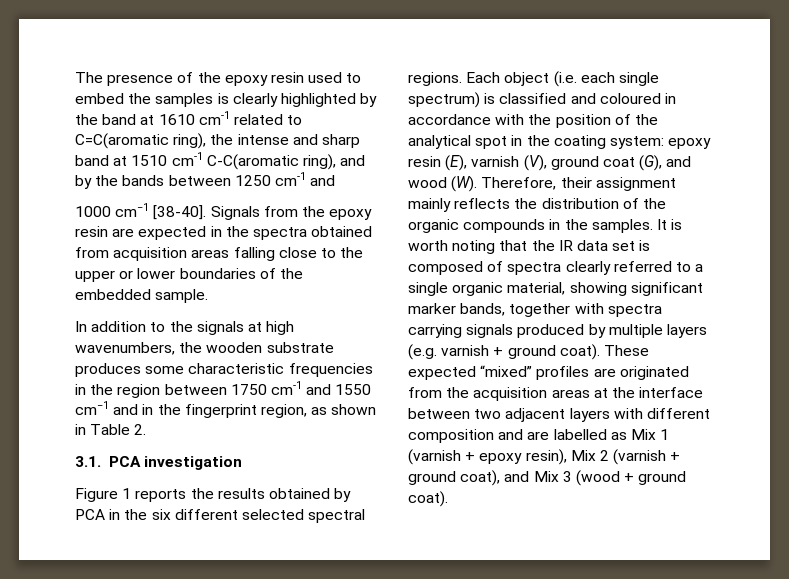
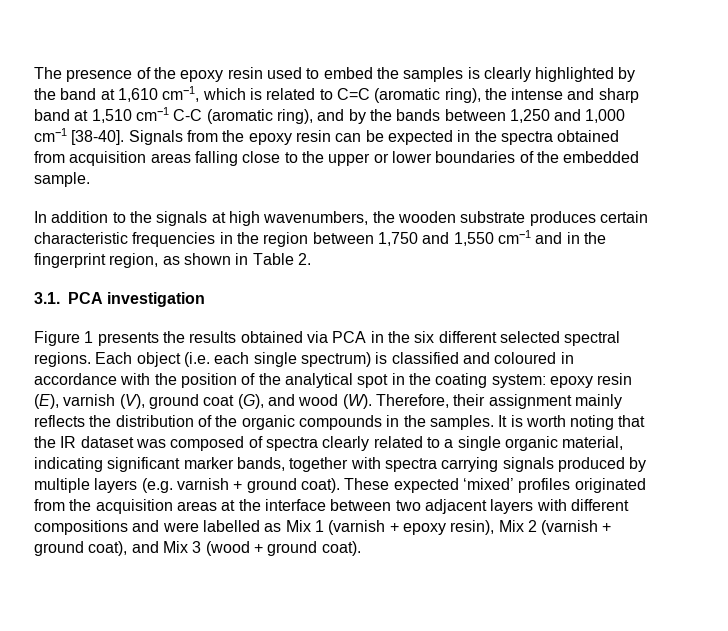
[158,111,303,125] [75,133,169,149] 1610 cm-1 related to C=C(aromatic -> [117,86,441,103] 1,610 cm−1, which is related to C=C (aromatic
[131,152,299,170] 1510 cm-1 C-C(aromatic -> [91,107,273,124] 1,510 cm−1 C-C (aromatic
[234,172,336,186] [75,206,111,217] 1250 cm-1 and // 1000 -> [509,109,626,123] 1,250 and 1,000
[112,228,135,237] are -> [335,130,384,142] can be
[145,366,185,374] some -> [599,211,648,223] certain
[230,381,372,395] 1750 cm-1 and 1550 -> [377,232,494,246] 1,750 and 1,550
[135,489,187,502] reports -> [97,332,159,346] presents
[334,488,352,502] by -> [306,331,328,343] via
[576,240,651,251] data set is -> [80,436,166,448] dataset was
[613,261,672,272] referred -> [373,436,423,448] related
[569,282,627,296] showing -> [34,457,103,472] indicating
[480,365,616,380] “mixed” profiles are -> [462,478,571,493] ‘mixed’ profiles
[408,429,550,443] composition and are -> [34,520,199,535] compositions and were

